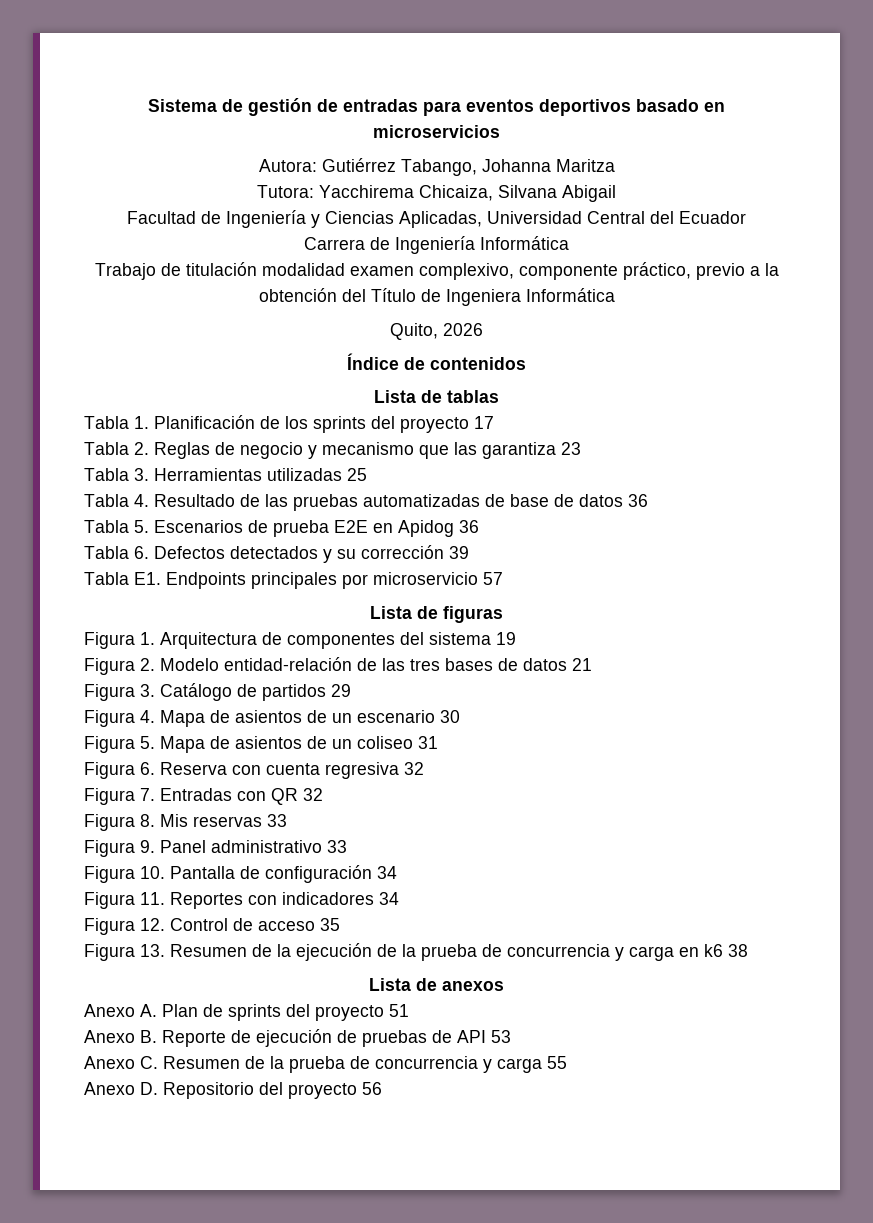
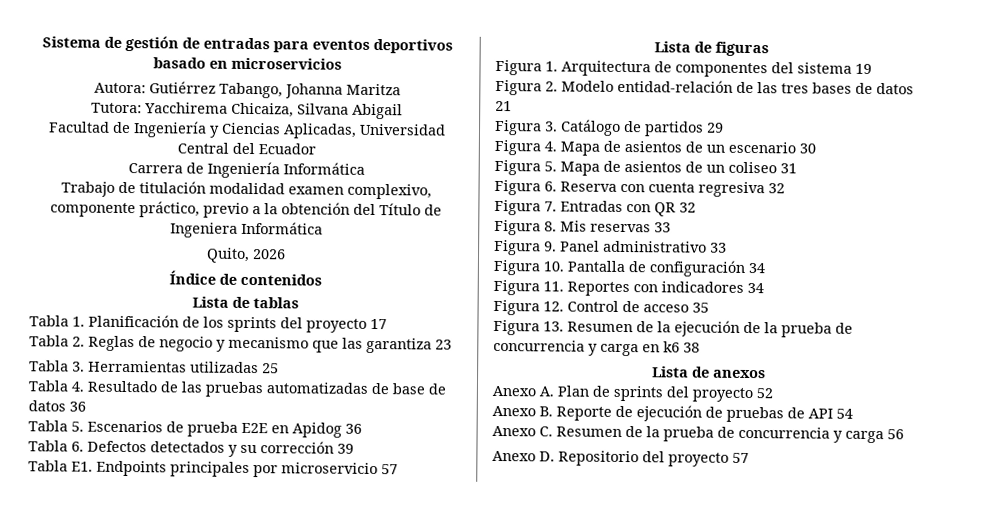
[389,1004,409,1017] 51 -> [756,388,773,399] 52
[491,1030,511,1043] 53 -> [836,408,853,419] 54
[547,1056,567,1069] 55 -> [887,429,904,440] 56
[362,1082,382,1095] 56 -> [732,452,749,464] 57

